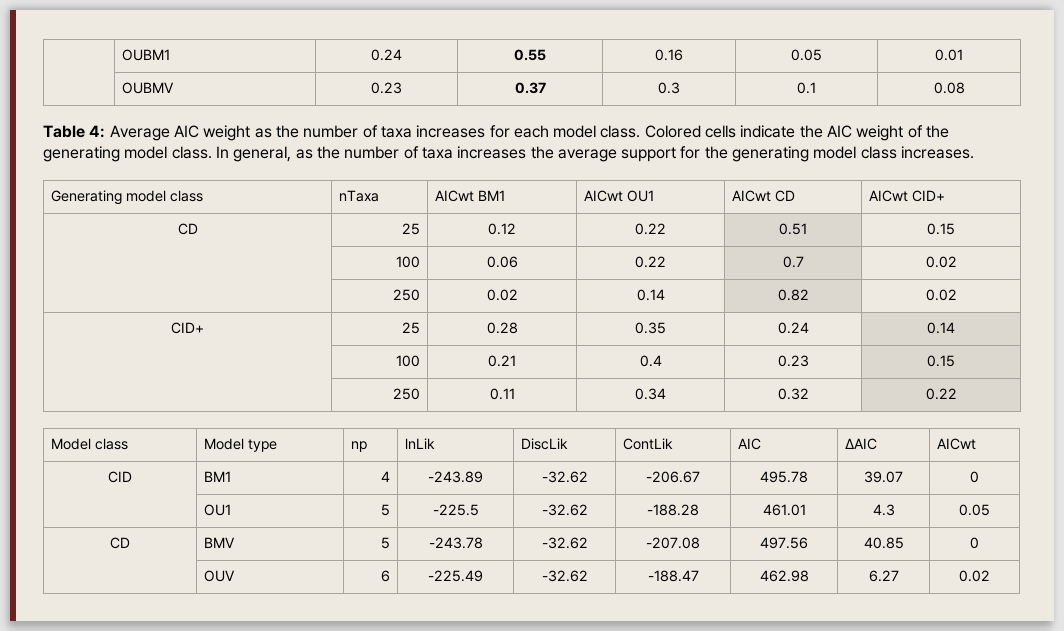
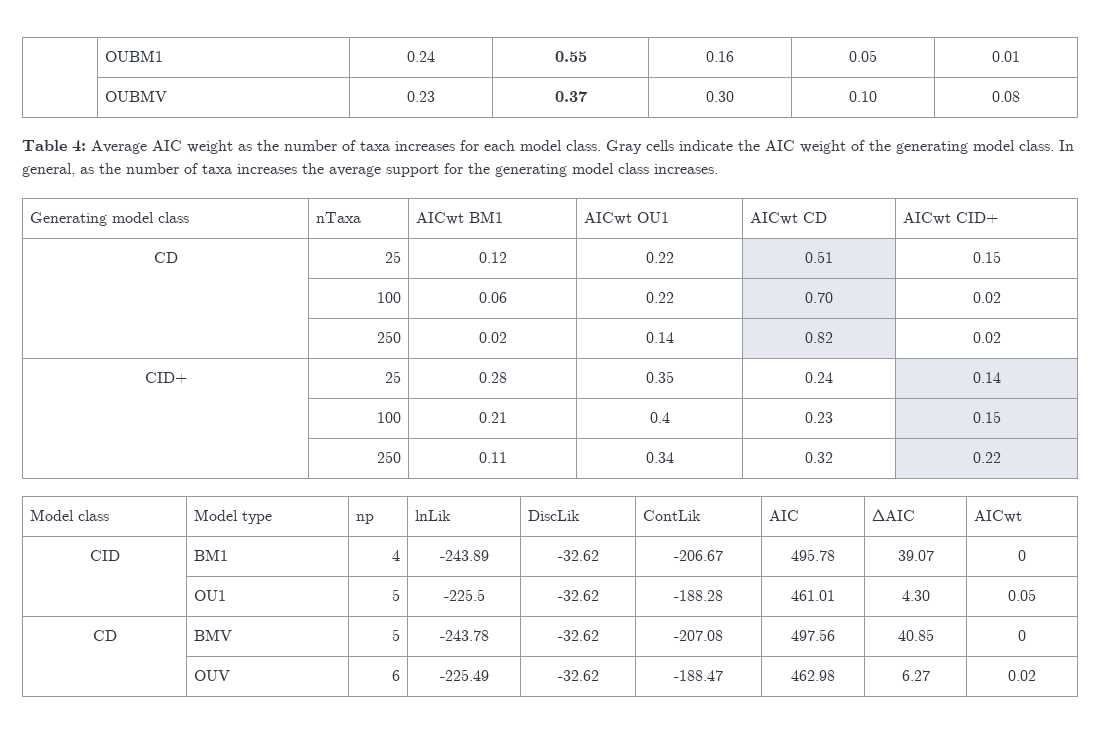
[658,82,680,94] [797,82,816,94] 0.3 | 0.1 -> [706,91,734,102] [849,91,877,102] 0.30 | 0.10
[644,125,701,138] Colored -> [606,140,642,154] Gray
[782,256,804,268] 0.7 -> [805,292,833,303] 0.70
[872,504,895,516] 4.3 -> [901,590,930,601] 4.30

